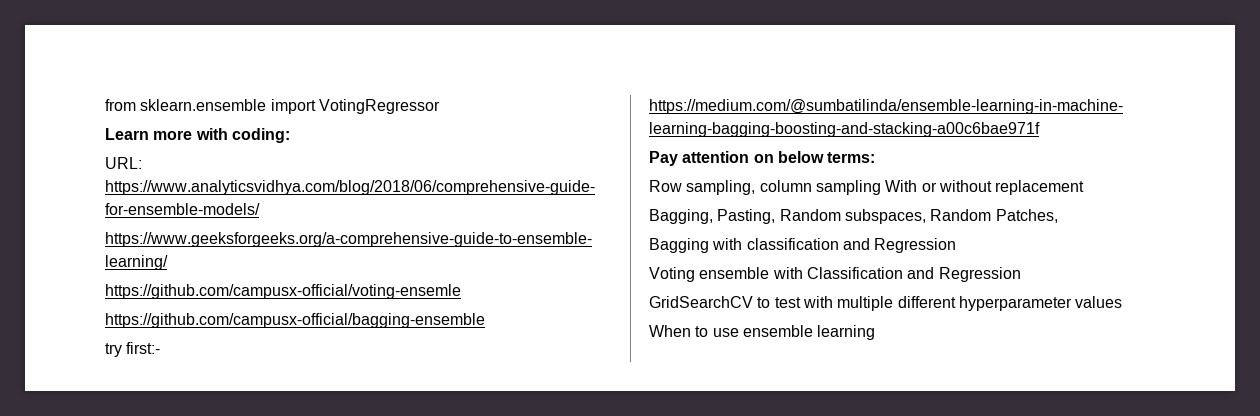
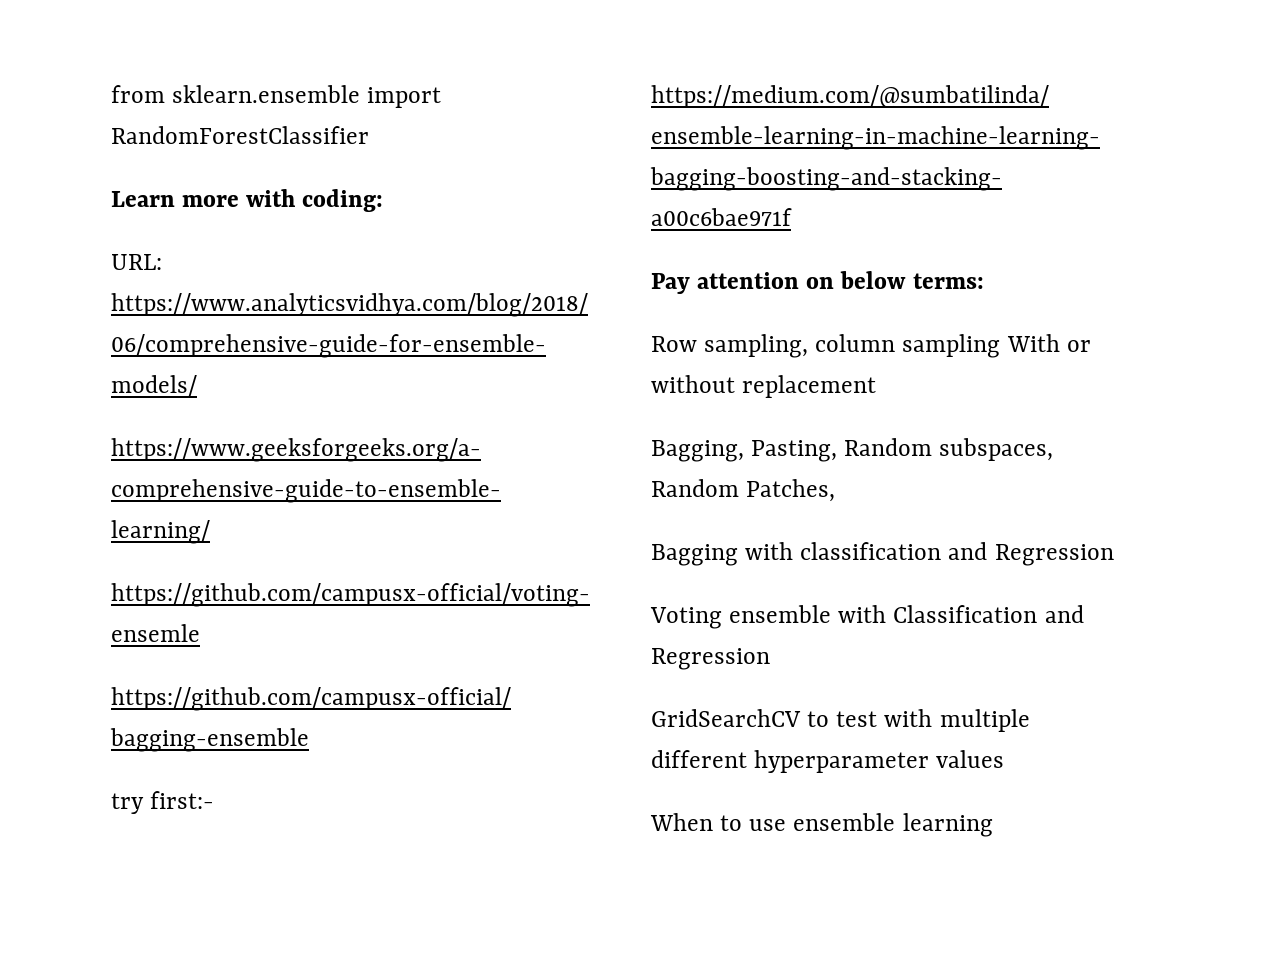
[318,99,440,114] VotingRegressor -> [111,126,369,144] RandomForestClassifier

